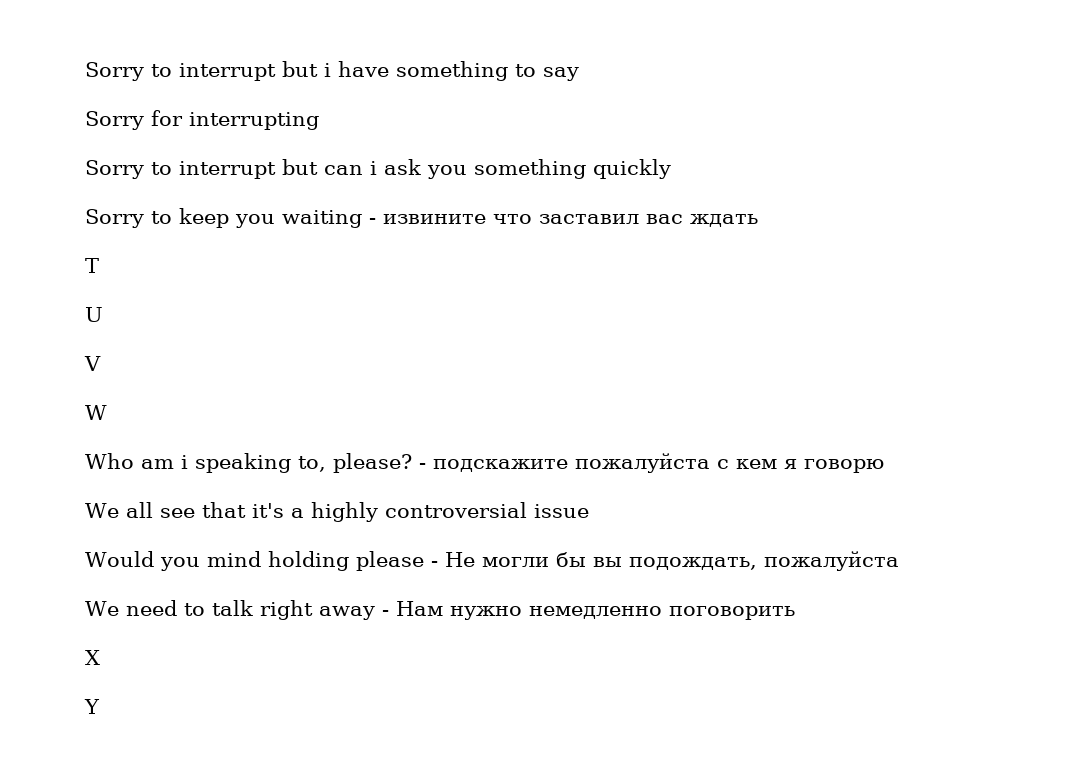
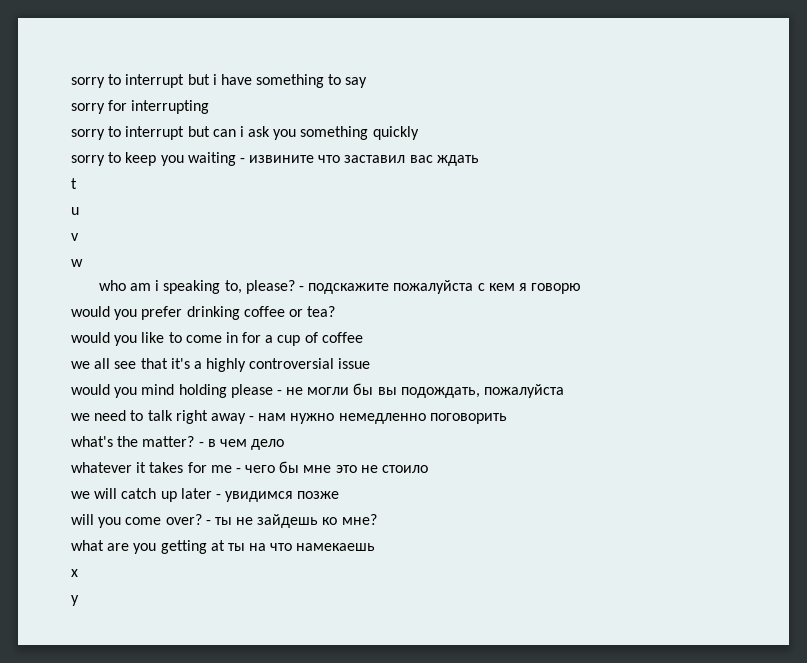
[85,62,144,81] Sorry -> [71,77,105,88] sorry
[85,111,144,130] Sorry -> [71,103,105,114] sorry
[85,160,144,179] Sorry -> [71,129,105,140] sorry
[85,209,144,228] Sorry -> [71,155,105,166] sorry
[85,258,99,273] [85,307,103,322] [84,356,101,371] [85,405,107,420] [85,453,134,469] T // U // V // W // Who -> [71,178,77,189] [71,207,79,215] [71,233,79,241] [71,259,83,267] [98,280,126,291] t // u // v // w // who
[85,503,119,518] We -> [71,306,336,320] [71,332,363,346] [71,361,90,369] would you prefer drinking coffee or tea? // would you like to come in for a cup of coffee // we
[85,551,154,567] Would -> [71,384,110,395] would
[444,552,475,567] Не -> [286,387,304,395] не
[85,601,119,616] We -> [71,413,90,421] we
[395,601,443,616] Нам -> [258,413,287,421] нам
[85,650,100,665] [84,699,100,714] X // Y -> [71,436,285,450] [71,461,429,473] [71,488,340,502] [71,514,377,528] [71,540,376,554] [71,569,78,577] [71,595,79,606] what's the matter? - в чем дело // whatever it takes for me - чего бы мне это не стоило // we will catch up later - увидимся позже // will you come over? - ты не зайдешь ко мне? // what are you getting at ты на что намекаешь // x // y

